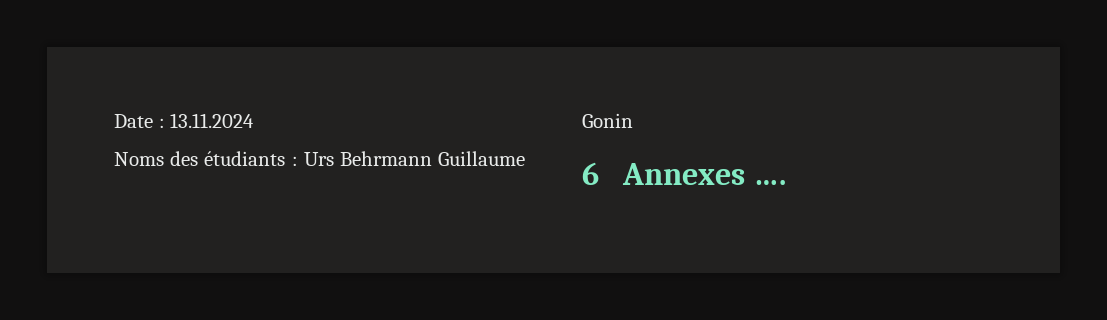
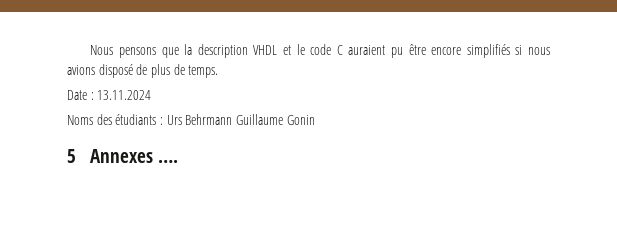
(114, 121) none -> [90,44,551,58] [67,64,219,78] Nous pensons que la description VHDL et le code C auraient pu être encore simplifiés si nous avions disposé de plus de temps. //
[582,162,599,185] 6 -> [67,149,76,163] 5

